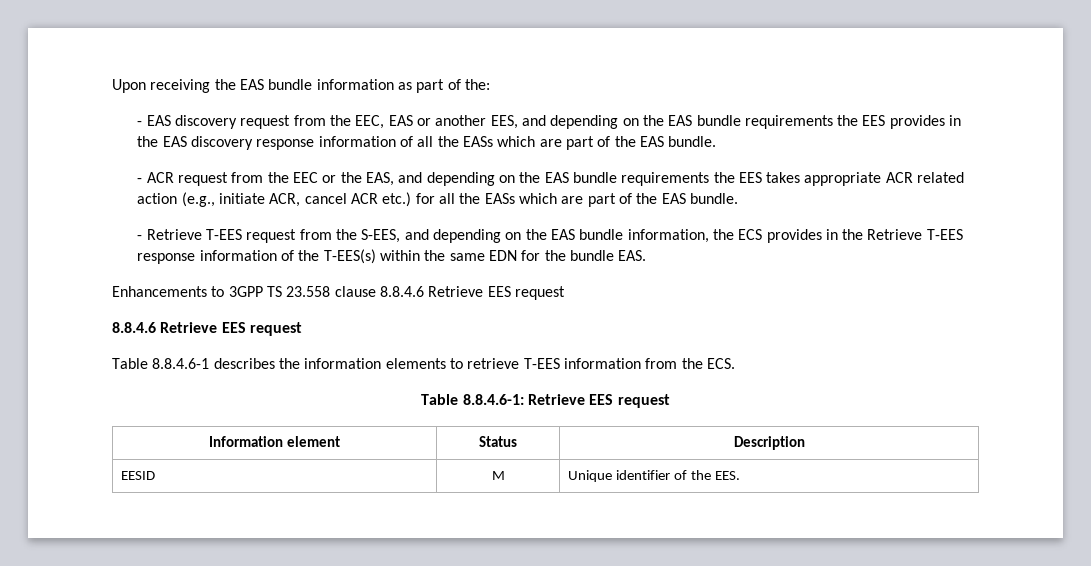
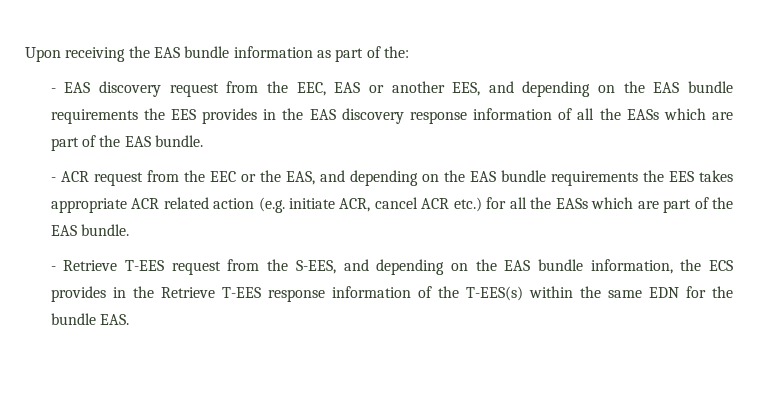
[181,192,215,207] (e.g., -> [258,197,285,213] (e.g.
[112,286,565,300] [112,322,302,336] [112,358,735,369] [421,394,670,408] [209,436,340,447] [479,436,517,447] [733,436,805,450] [121,471,156,480] [491,471,505,480] [568,470,740,482] // Enhancements to 3GPP TS 23.558 clause 8.8.4.6 Retrieve EES request // 8.8.4.6 Retrieve EES request // Table 8.8.4.6-1 describes the information elements to retrieve T-EES information from the ECS. // Table 8.8.4.6-1: Retrieve EES request // Information element | Status | Description // EESID | M | Unique identifier of the EES. -> (130, 319) none

